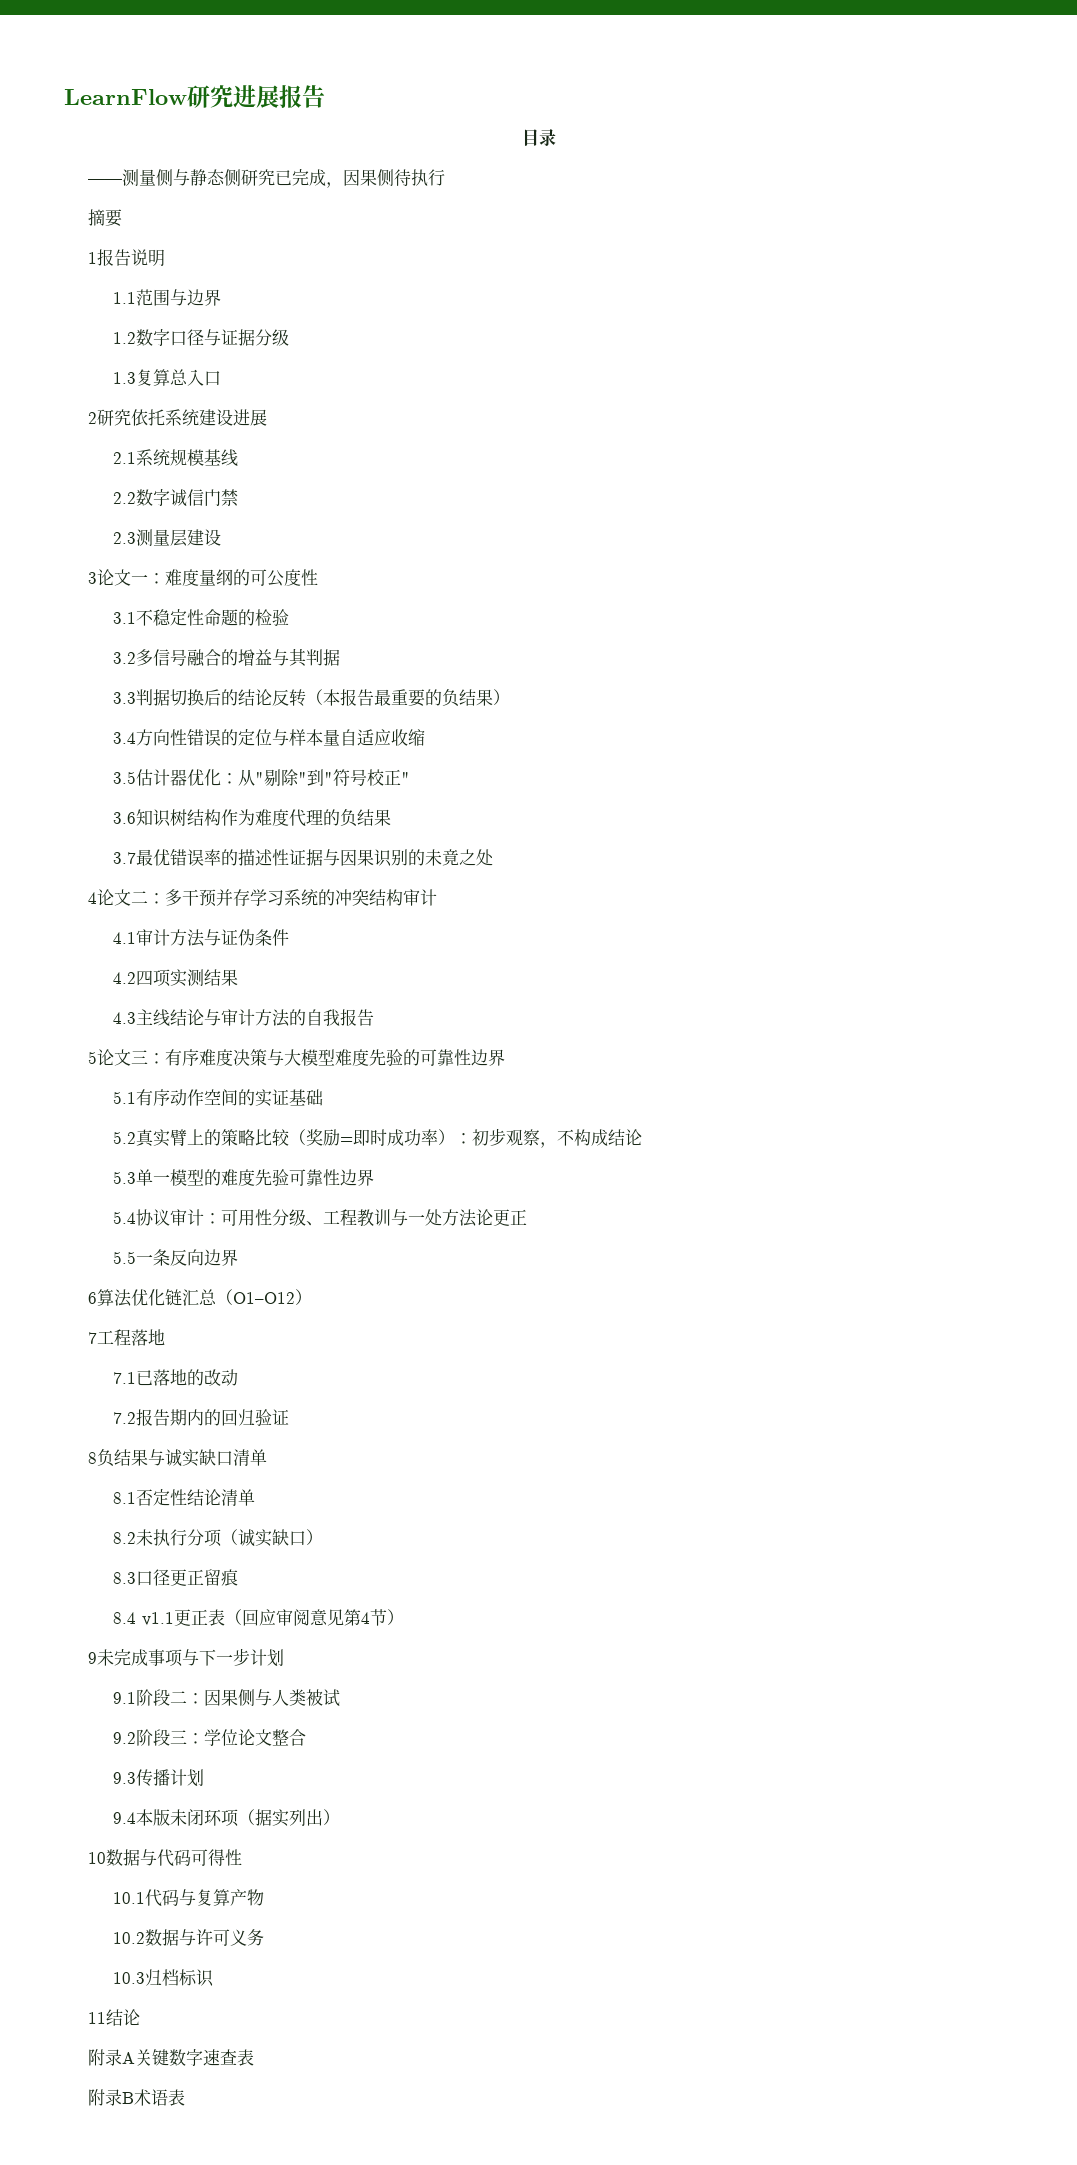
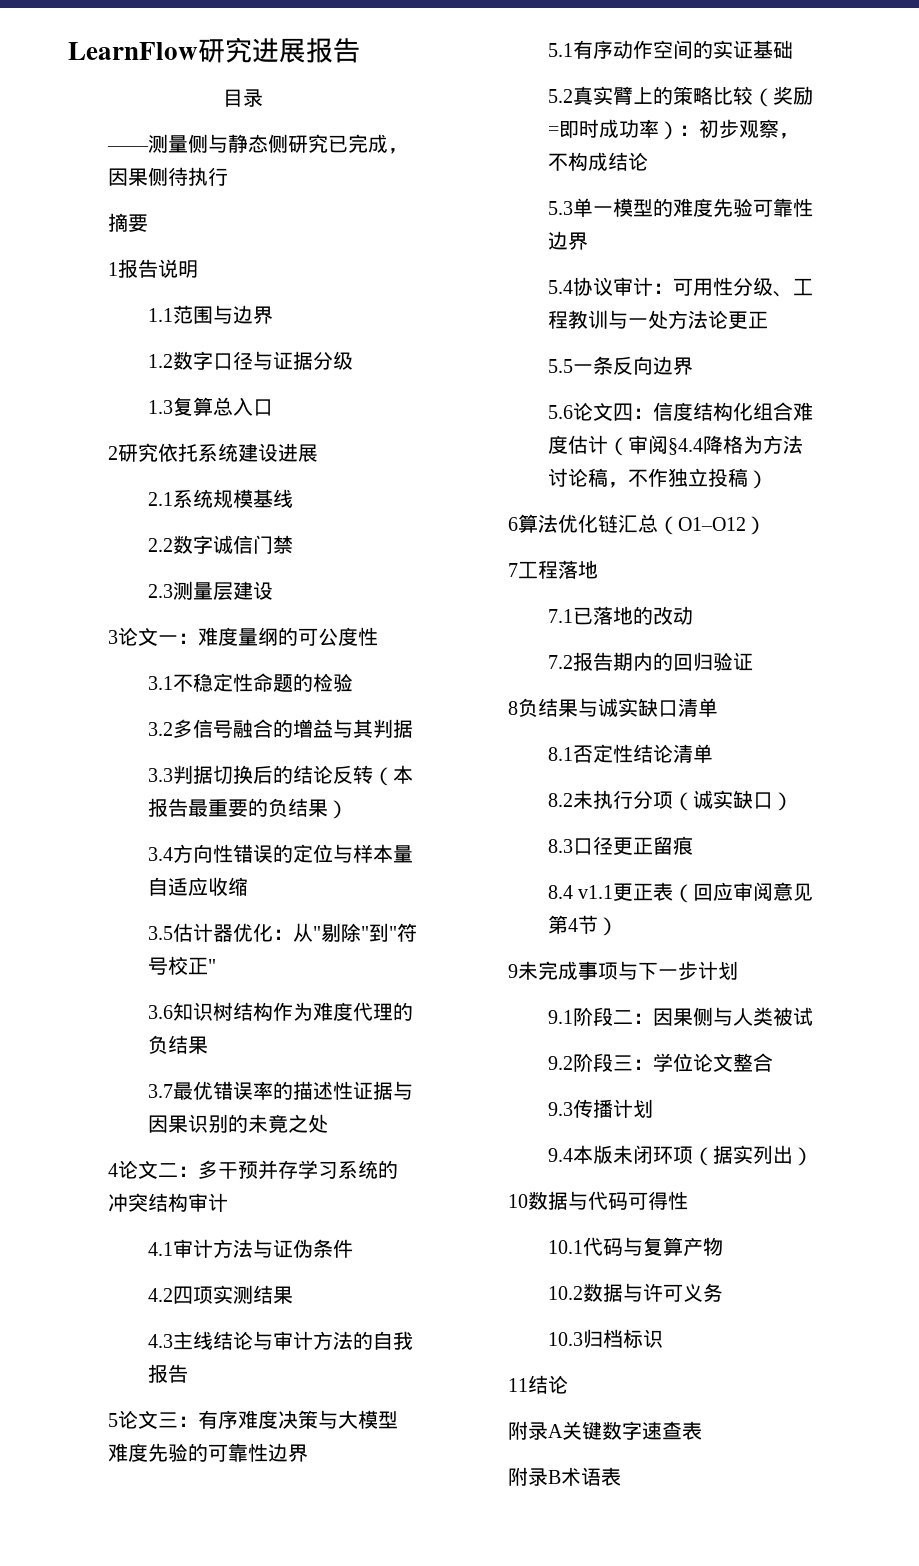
(238, 1257) none -> [547,402,813,421] [547,435,803,456] [547,468,768,489] // 5.6论文四：信度结构化组合难度估计（审阅§4.4降格为方法讨论稿，不作独立投稿）

